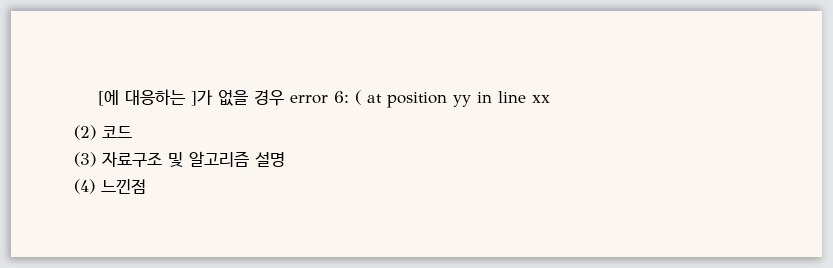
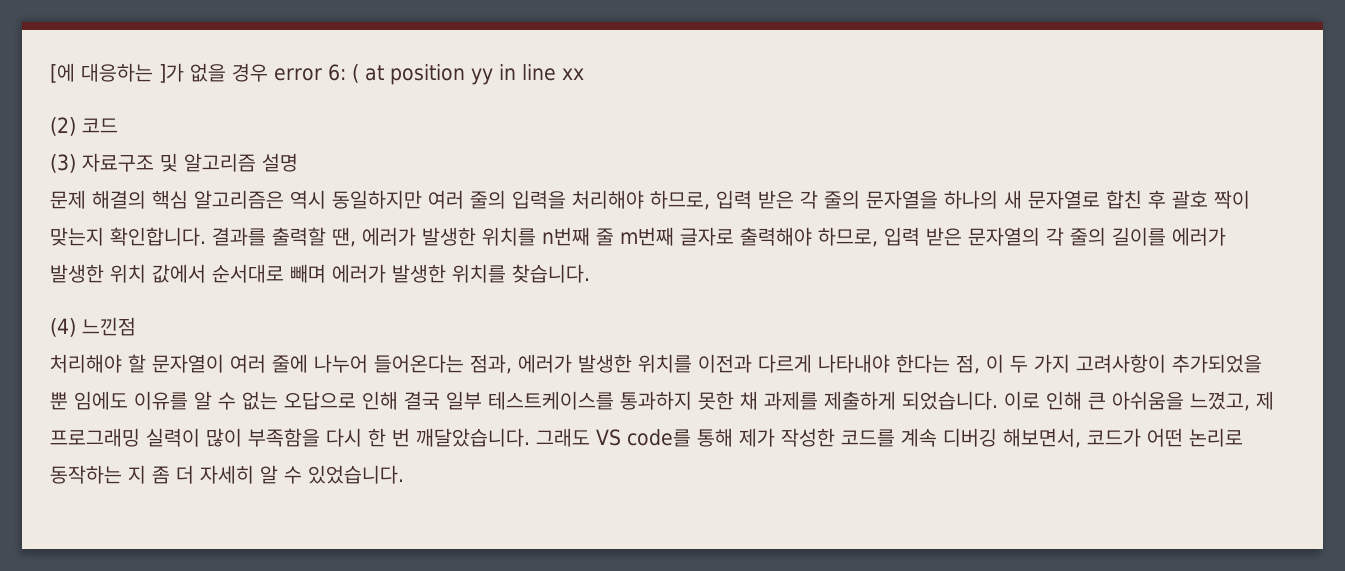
[74,179,146,194] (4) 느낀점 -> [50,190,1250,210] [50,227,1226,247] [50,264,590,283] [50,317,136,337] [50,354,1262,374] [50,391,1274,411] [50,428,1243,448] [50,465,404,484] 문제 해결의 핵심 알고리즘은 역시 동일하지만 여러 줄의 입력을 처리해야 하므로, 입력 받은 각 줄의 문자열을 하나의 새 문자열로 합친 후 괄호 짝이 맞는지 확인합니다. 결과를 출력할 땐, 에러가 발생한 위치를 n번째 줄 m번째 글자로 출력해야 하므로, 입력 받은 문자열의 각 줄의 길이를 에러가 발생한 위치 값에서 순서대로 빼며 에러가 발생한 위치를 찾습니다. // (4) 느낀점 // 처리해야 할 문자열이 여러 줄에 나누어 들어온다는 점과, 에러가 발생한 위치를 이전과 다르게 나타내야 한다는 점, 이 두 가지 고려사항이 추가되었을 뿐 임에도 이유를 알 수 없는 오답으로 인해 결국 일부 테스트케이스를 통과하지 못한 채 과제를 제출하게 되었습니다. 이로 인해 큰 아쉬움을 느꼈고, 제 프로그래밍 실력이 많이 부족함을 다시 한 번 깨달았습니다. 그래도 VS code를 통해 제가 작성한 코드를 계속 디버깅 해보면서, 코드가 어떤 논리로 동작하는 지 좀 더 자세히 알 수 있었습니다.

